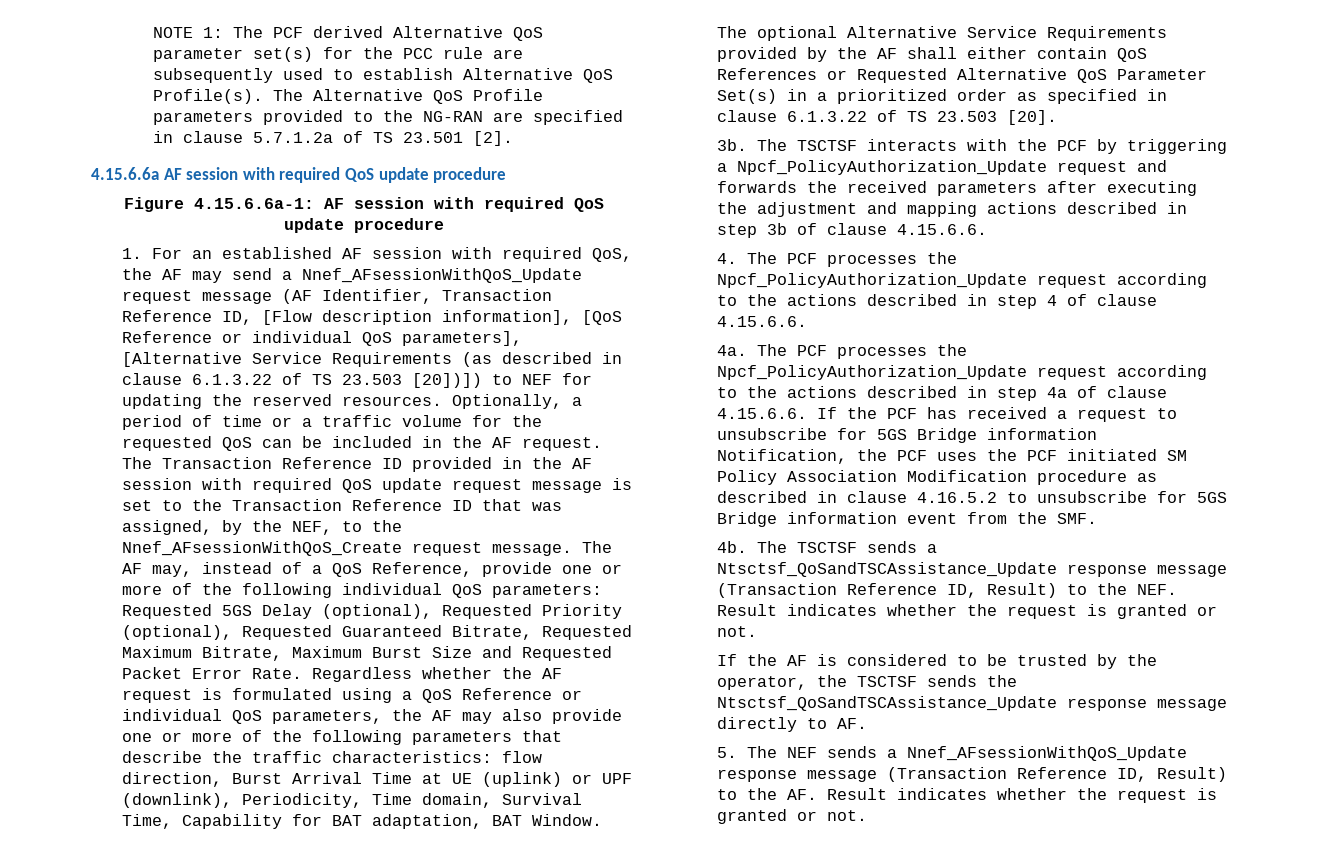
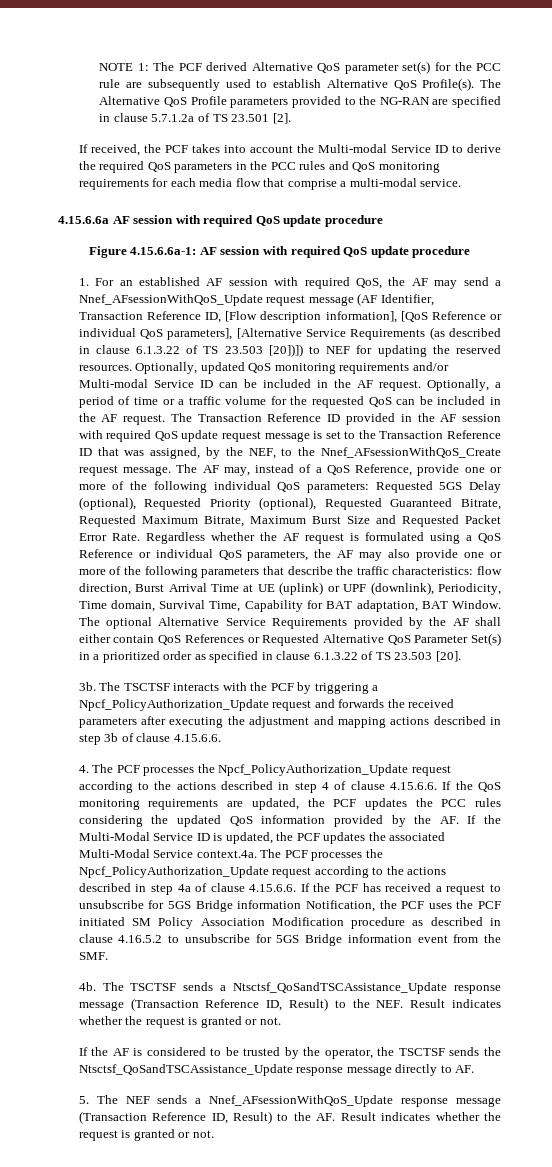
(513, 138) none -> [78,144,502,156] [78,161,440,173] [78,178,462,190] // If received, the PCF takes into account the Multi-modal Service ID to derive the required QoS parameters in the PCC rules and QoS monitoring requirements for each media flow that comprise a multi-modal service.
(562, 401) none -> [200,362,449,374] [78,379,489,391] updated QoS monitoring requirements and/or Multi-modal Service ID can be included in the AF request. Optionally,
[716,345,747,356] // 4a. -> [442,781,501,792] [78,798,501,810] [78,815,501,827] [78,832,446,844] [78,849,257,858] If the QoS monitoring requirements are updated, the PCF updates the PCC rules considering the updated QoS information provided by the AF. If the Multi-Modal Service ID is updated, the PCF updates the associated Multi-Modal Service context.4a.

